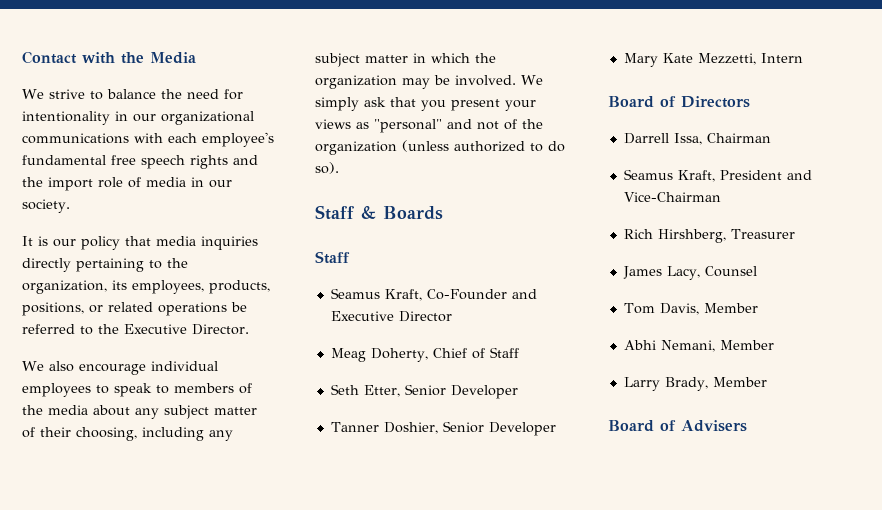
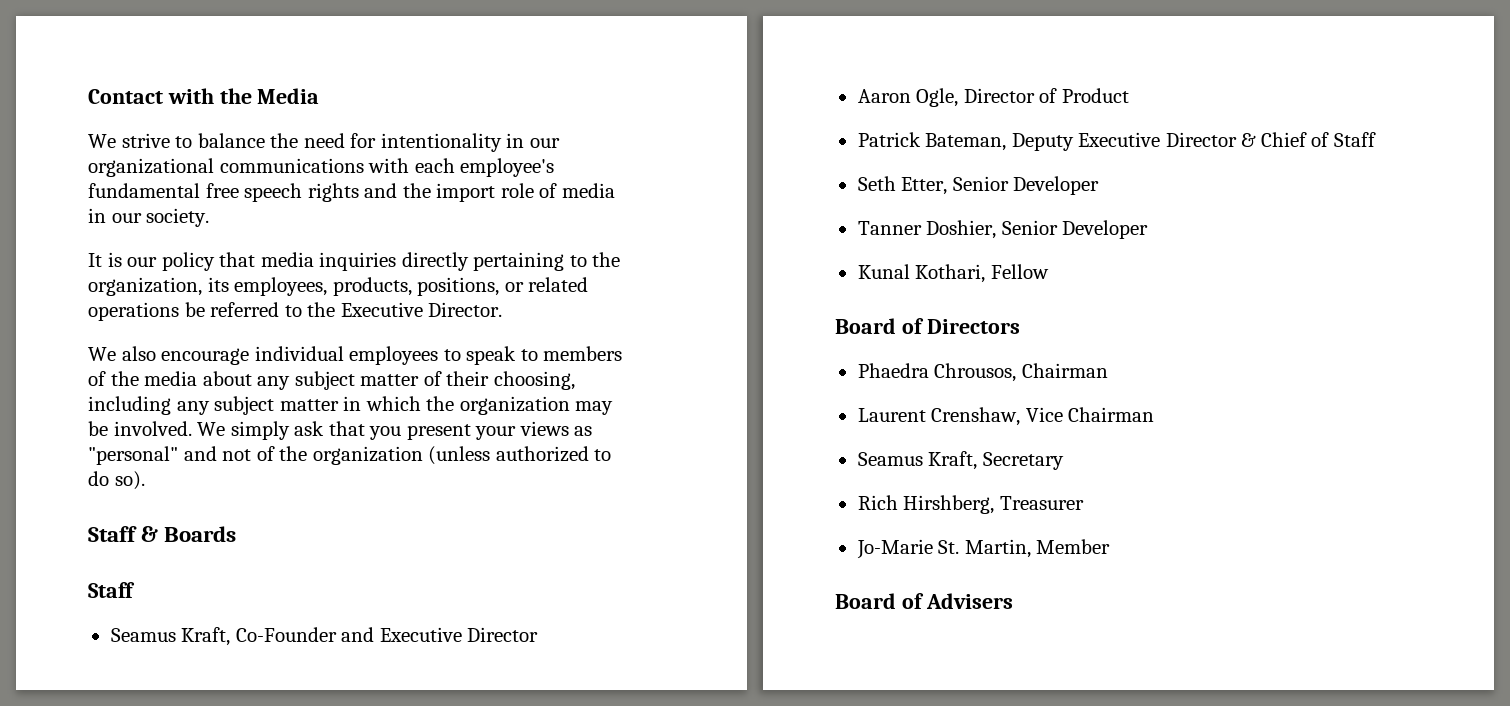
[330,348,428,362] Meag Doherty, -> [857,88,1129,107] [857,132,1257,151] Aaron Ogle, Director of Product // Patrick Bateman, Deputy Executive Director &
[623,53,803,67] Mary Kate Mezzetti, Intern -> [857,264,1049,283] Kunal Kothari, Fellow
[623,133,702,145] Darrell Issa, -> [857,363,1108,382] [857,407,1063,426] Phaedra Chrousos, Chairman // Laurent Crenshaw, Vice
[719,170,812,180] [623,192,721,202] President and Vice-Chairman -> [982,452,1064,470] Secretary
[622,266,757,280] [623,303,758,315] [623,340,774,352] [623,377,708,391] James Lacy, Counsel // Tom Davis, Member // Abhi Nemani, Member // Larry Brady, -> [856,539,1031,559] Jo-Marie St. Martin,

